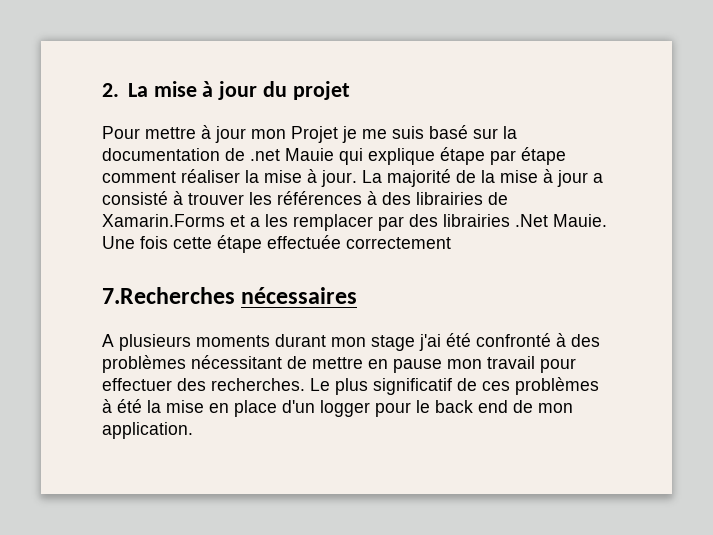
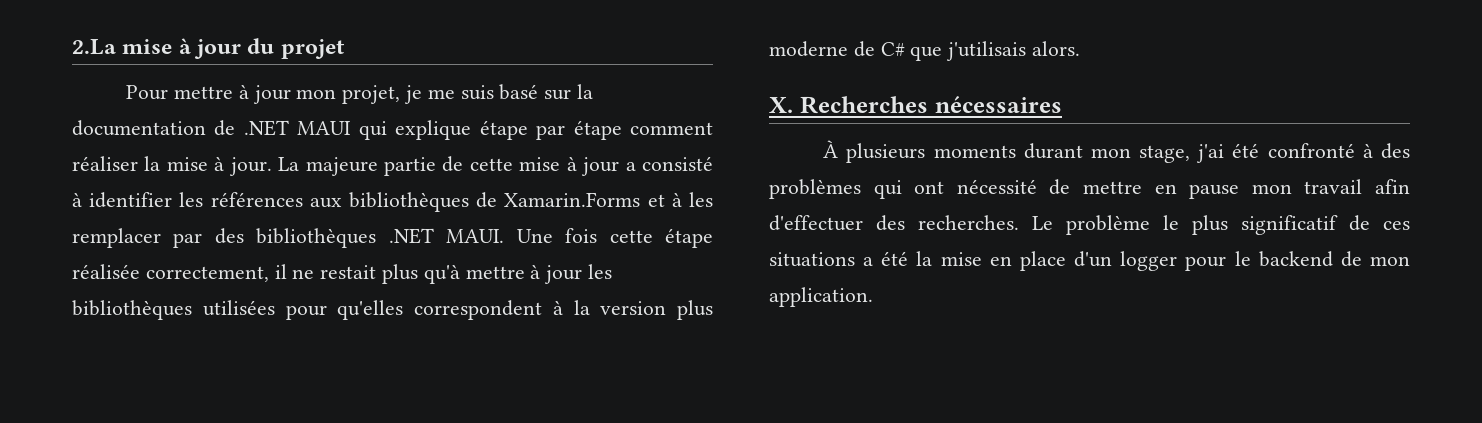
[102,83,148,97] 2. La -> [72,39,116,55] 2.La
[291,126,338,143] Projet -> [342,85,401,104] projet,
[250,148,334,161] .net Mauie -> [243,120,352,136] .NET MAUI
[387,169,495,187] majorité de la -> [305,156,513,176] majeure partie de cette
[188,193,244,205] trouver -> [89,192,173,208] identifier
[367,191,483,205] à des librairies -> [309,192,469,212] aux bibliothèques
[250,217,260,227] a -> [671,192,682,207] à
[443,214,607,227] librairies .Net Mauie. -> [256,228,505,248] bibliothèques .NET MAUI.
[267,235,451,249] [102,287,235,304] effectuée correctement // 7.Recherches -> [72,264,613,284] [72,300,713,320] [769,41,1081,61] [769,96,928,114] réalisée correctement, il ne restait plus qu'à mettre à jour les bibliothèques utilisées pour qu'elles correspondent à la version plus moderne de C# que j'utilisais alors. // X. Recherches
[102,334,114,347] A -> [823,140,839,158] À
[371,335,415,351] stage -> [1139,145,1191,163] stage,
[191,355,282,369] nécessitant -> [873,179,1037,199] qui ont nécessité
[540,358,576,373] [102,378,172,391] pour effectuer -> [1375,179,1411,194] [769,215,863,231] afin d'effectuer
(330, 384) none -> [1066,215,1179,235] problème le
[515,377,599,395] [102,399,112,413] problèmes à -> [769,252,874,267] situations a
[435,400,508,413] back end -> [1258,251,1333,267] backend

